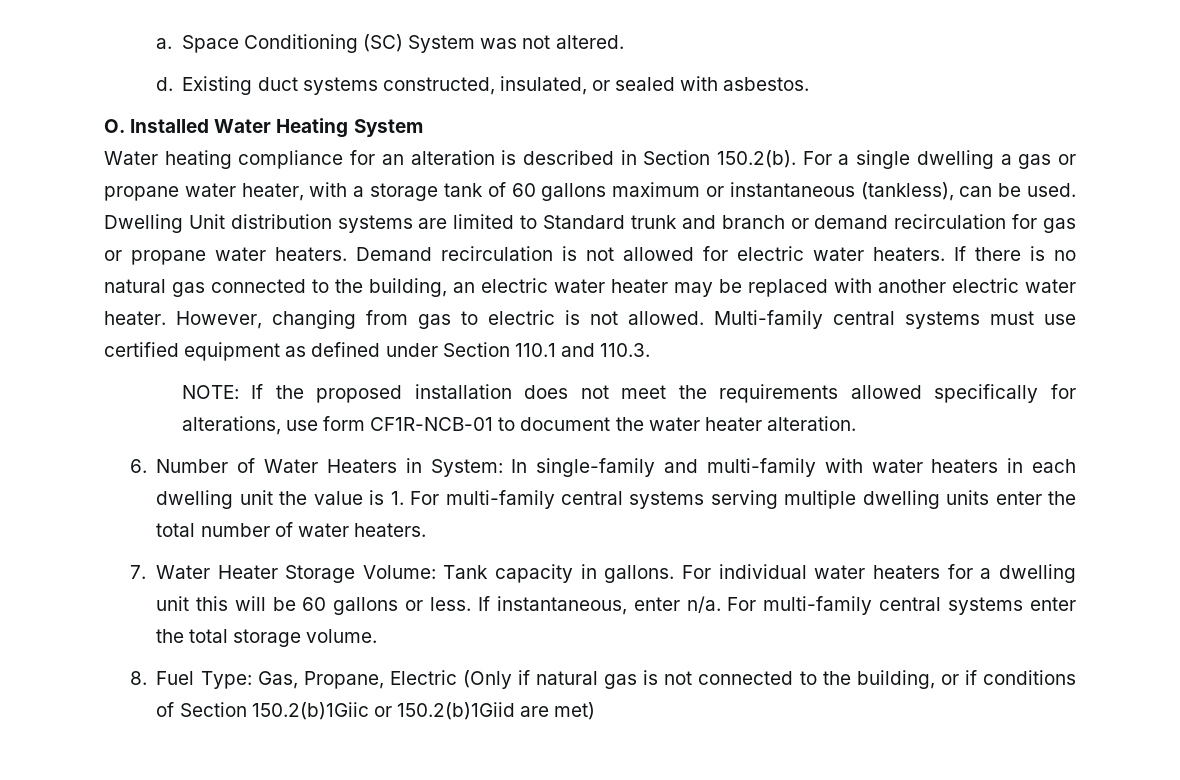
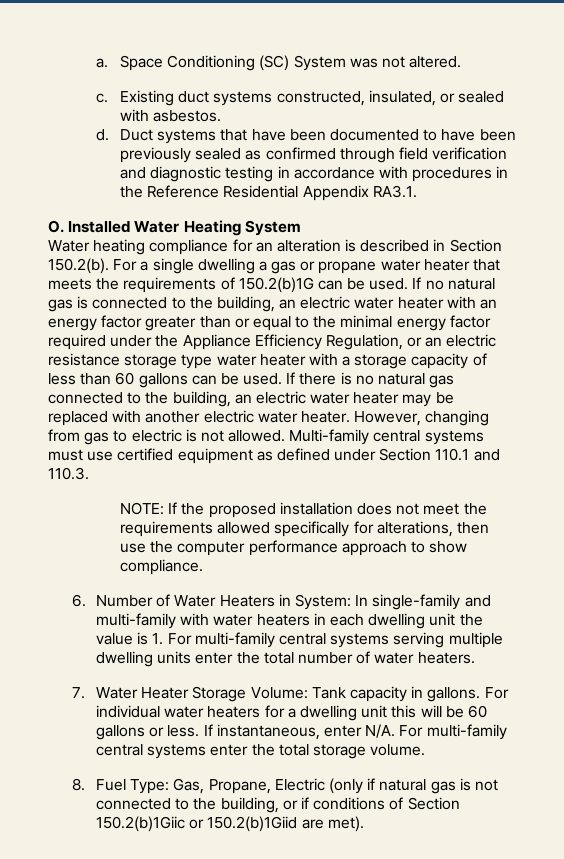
[155,77,173,91] d. -> [96,93,109,103] c.
(810, 84) none -> [96,129,516,144] [120,147,508,163] [120,166,509,182] [120,185,417,201] // d. Duct systems that have been documented to have been previously sealed as confirmed through field verification and diagnostic testing in accordance with procedures in the Reference Residential Appendix RA3.1.
[241,182,1076,201] [104,214,1076,233] [104,246,945,265] heater, with a storage tank of 60 gallons maximum or instantaneous (tankless), can be used. Dwelling Unit distribution systems are limited to Standard trunk and branch or demand recirculation for gas or propane water heaters. Demand recirculation is not allowed for electric water heaters. -> [423,259,501,271] [48,277,495,293] [48,296,498,312] [48,315,491,331] [48,334,497,350] [48,353,487,369] [48,372,283,388] heater that meets the requirements of 150.2(b)1G can be used. If no natural gas is connected to the building, an electric water heater with an energy factor greater than or equal to the minimal energy factor required under the Appliance Efficiency Regulation, or an electric resistance storage type water heater with a storage capacity of less than 60 gallons can be used.
[285,416,856,431] use form CF1R-NCB-01 to document the water heater alteration. -> [456,522,489,534] [120,540,468,556] [120,559,204,575] then use the computer performance approach to show compliance.
[686,596,721,613] n/a. -> [365,724,396,738] N/A.
[462,670,512,689] (Only -> [328,778,363,794] (only
[554,702,596,720] met) -> [327,816,364,832] met).

